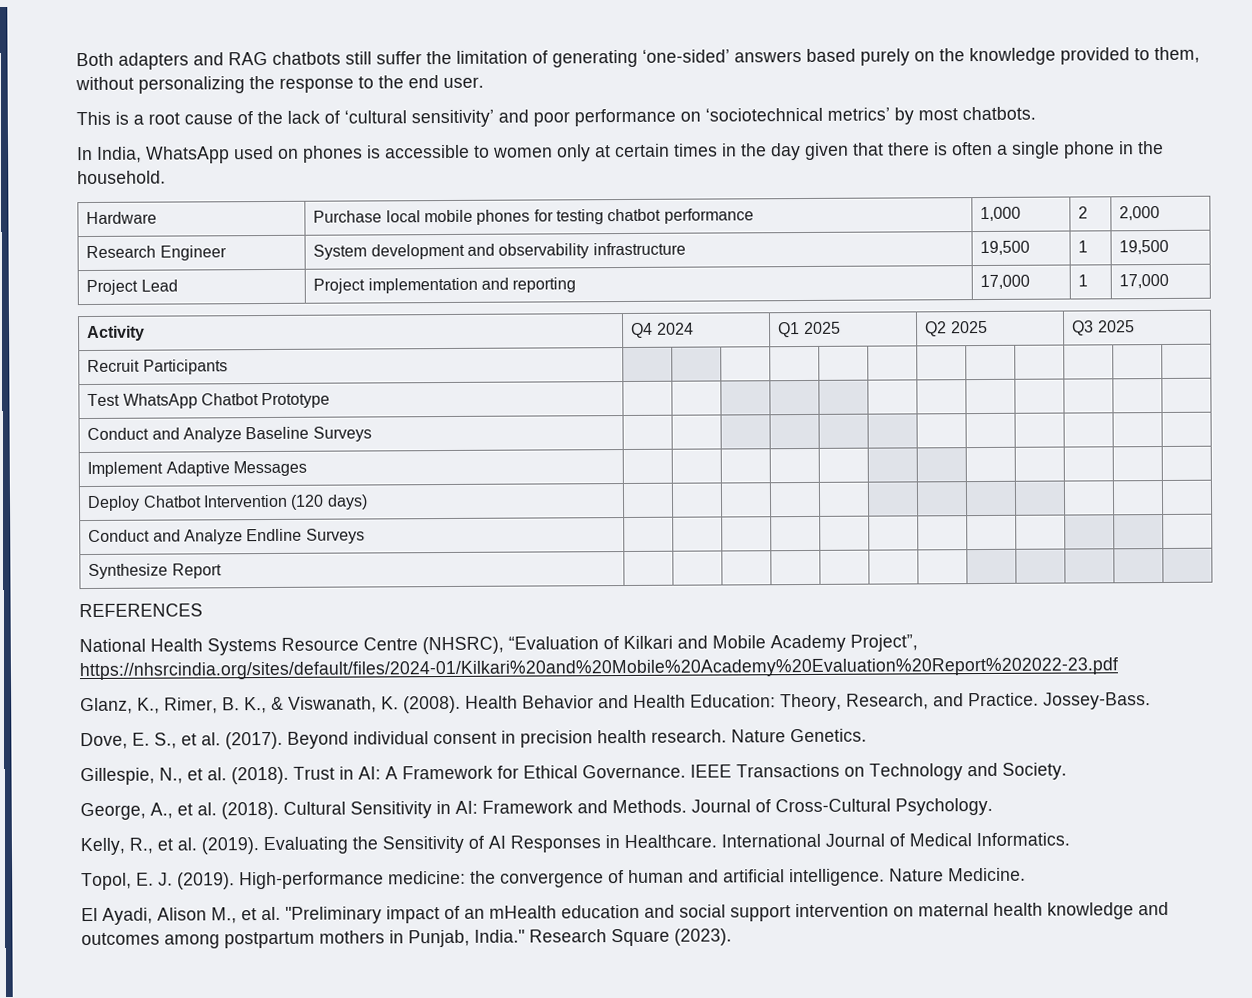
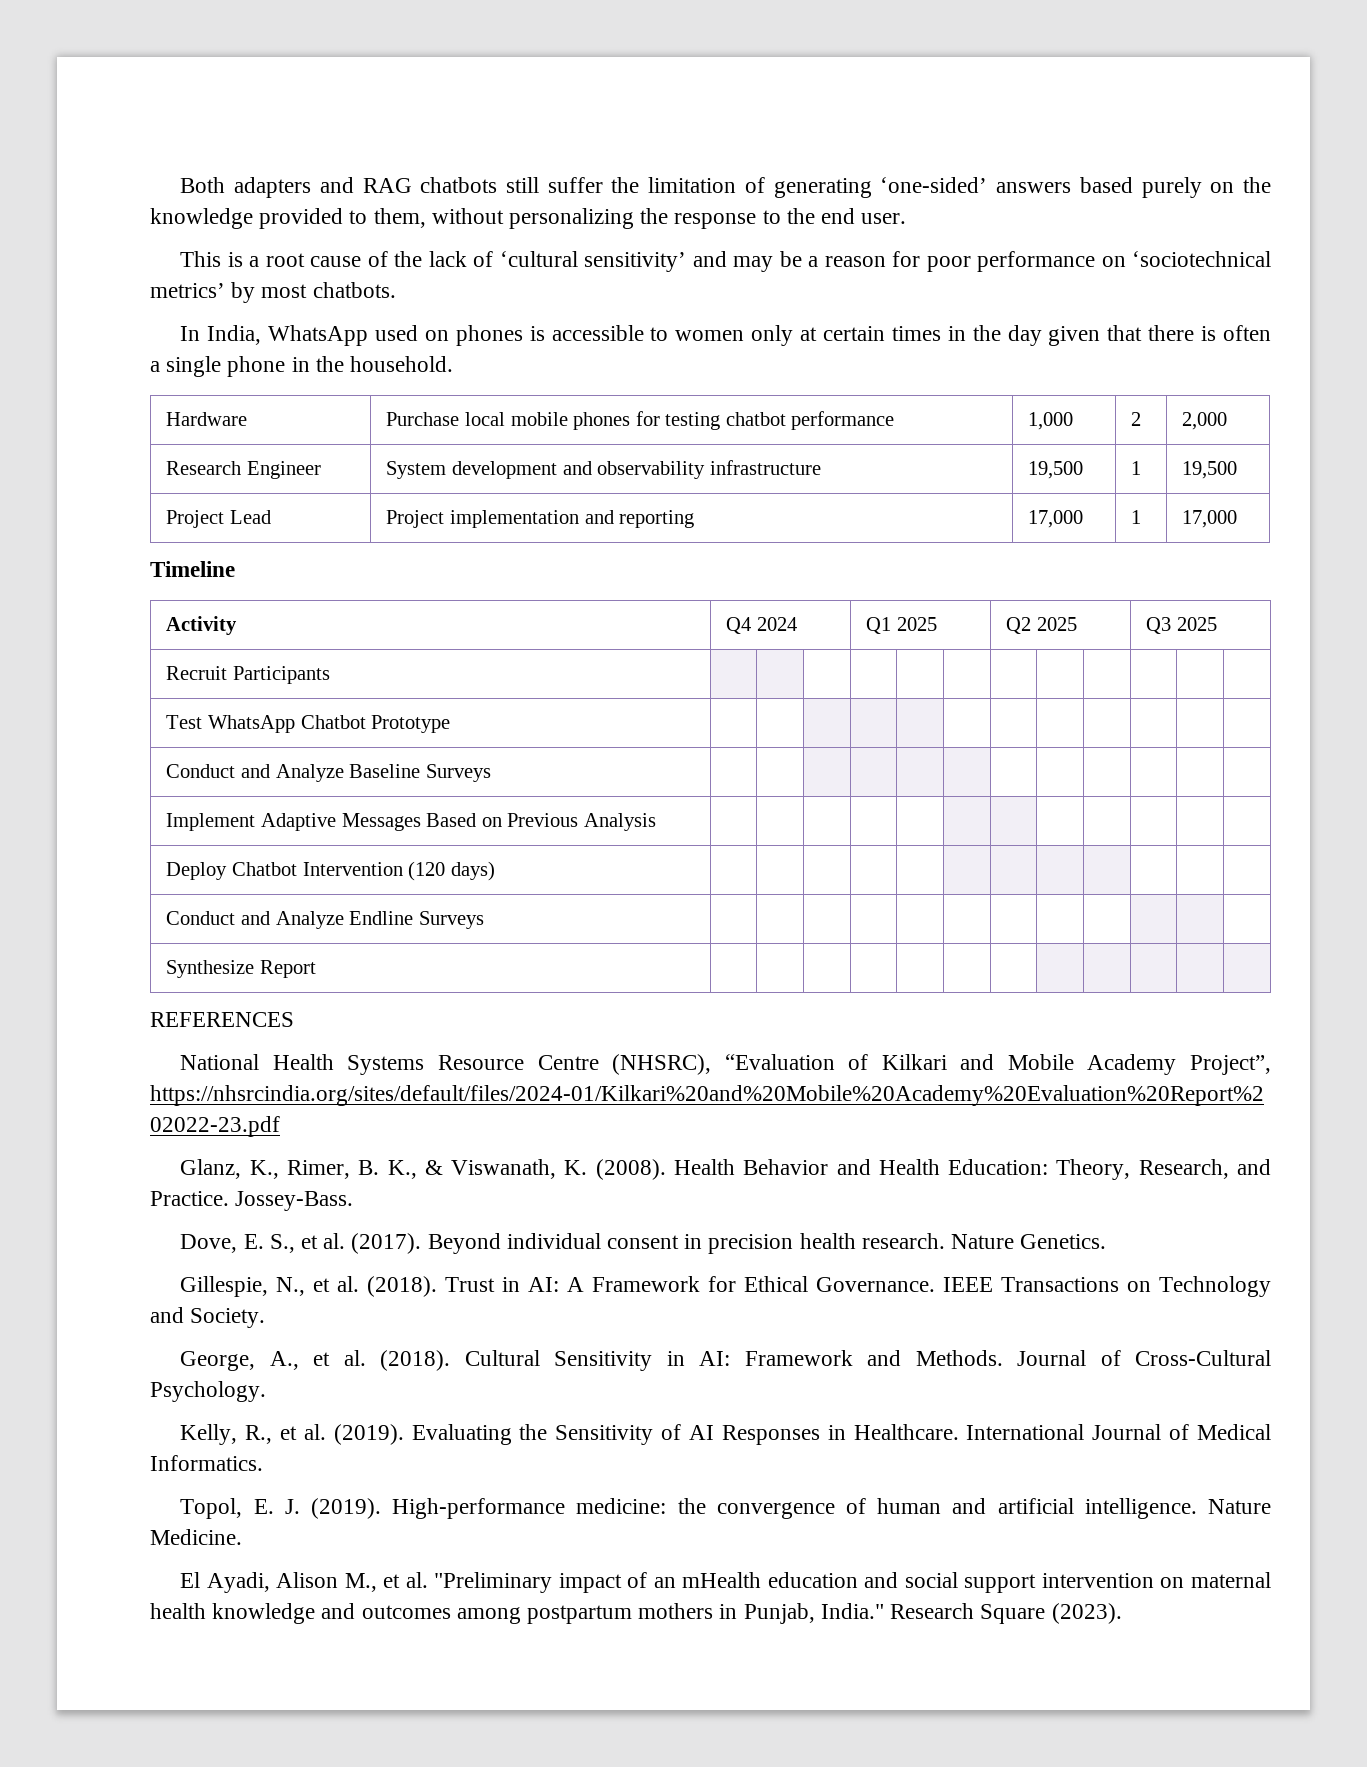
(529, 116) none -> [733,251,921,272] may be a reason for
(1170, 281) none -> [150,561,235,577] // Timeline
(308, 468) none -> [426,813,656,831] Based on Previous Analysis

